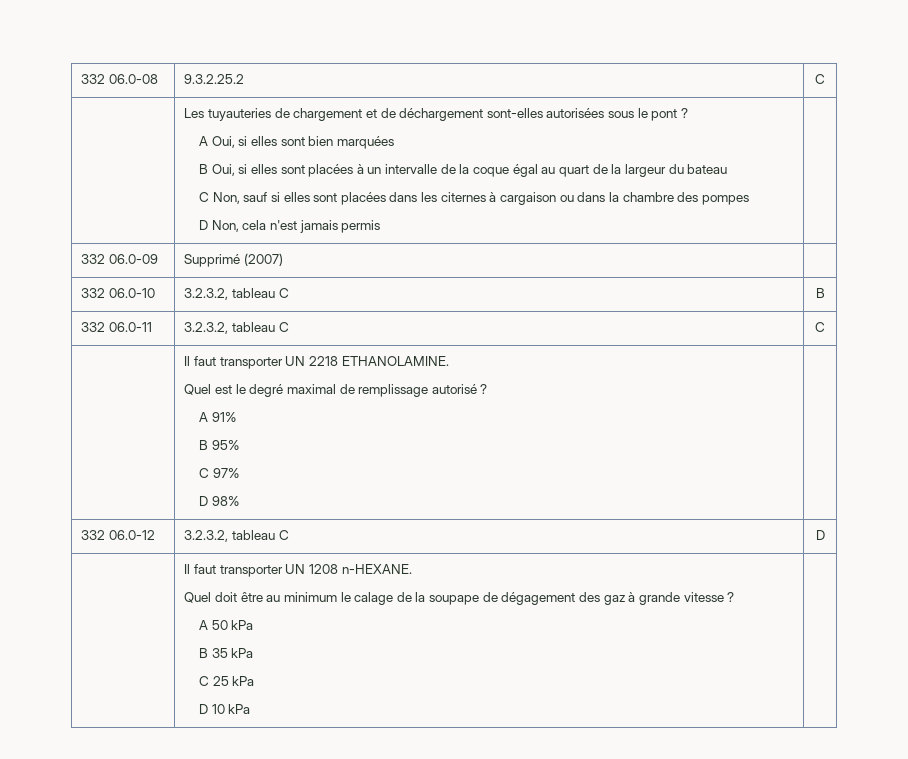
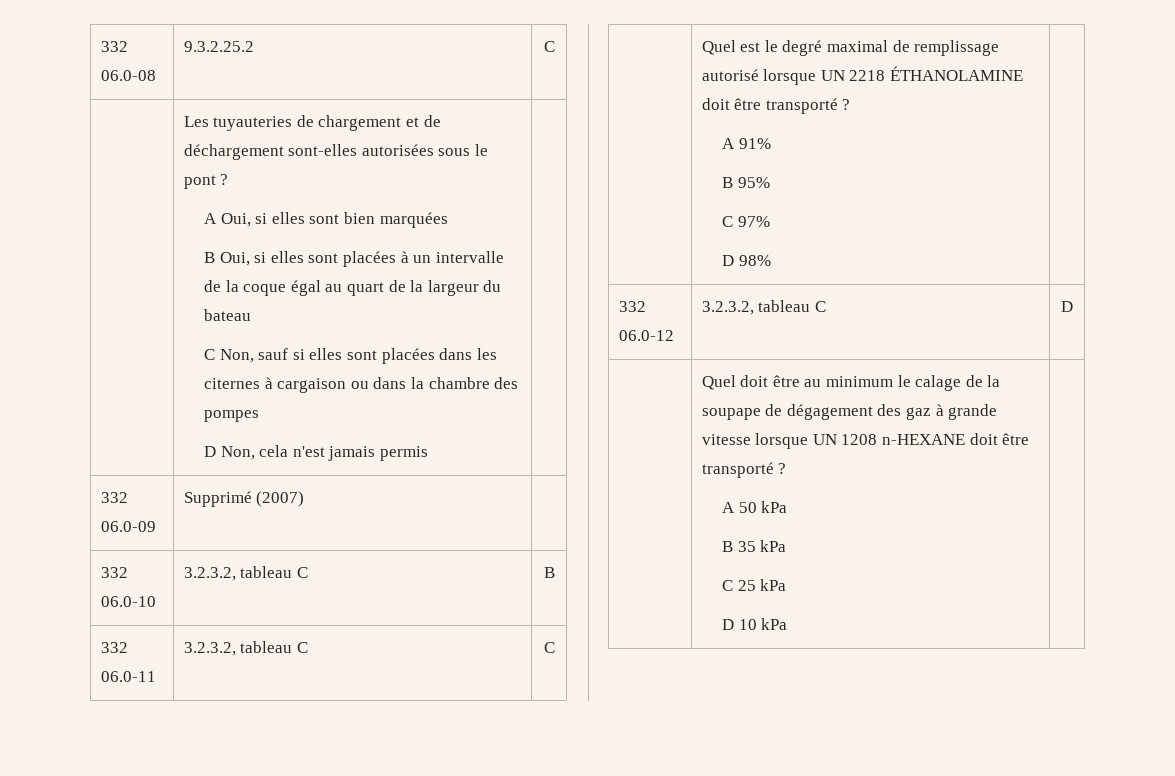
[184,356,449,369] Il faut transporter UN 2218 ETHANOLAMINE. // -> (555, 647) none
(477, 389) none -> [763,66,1023,85] [701,98,838,114] lorsque UN 2218 ÉTHANOLAMINE doit être transporté
[184,564,412,577] Il faut transporter UN 1208 n-HEXANE. // -> (1073, 306) none
(724, 597) none -> [755,433,1030,449] [701,462,774,478] lorsque UN 1208 n-HEXANE doit être transporté

